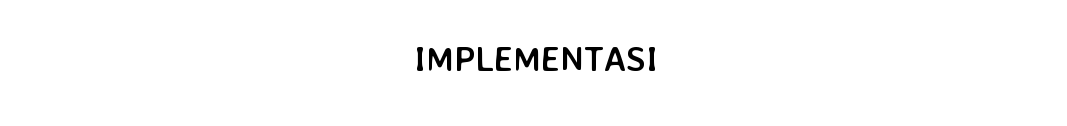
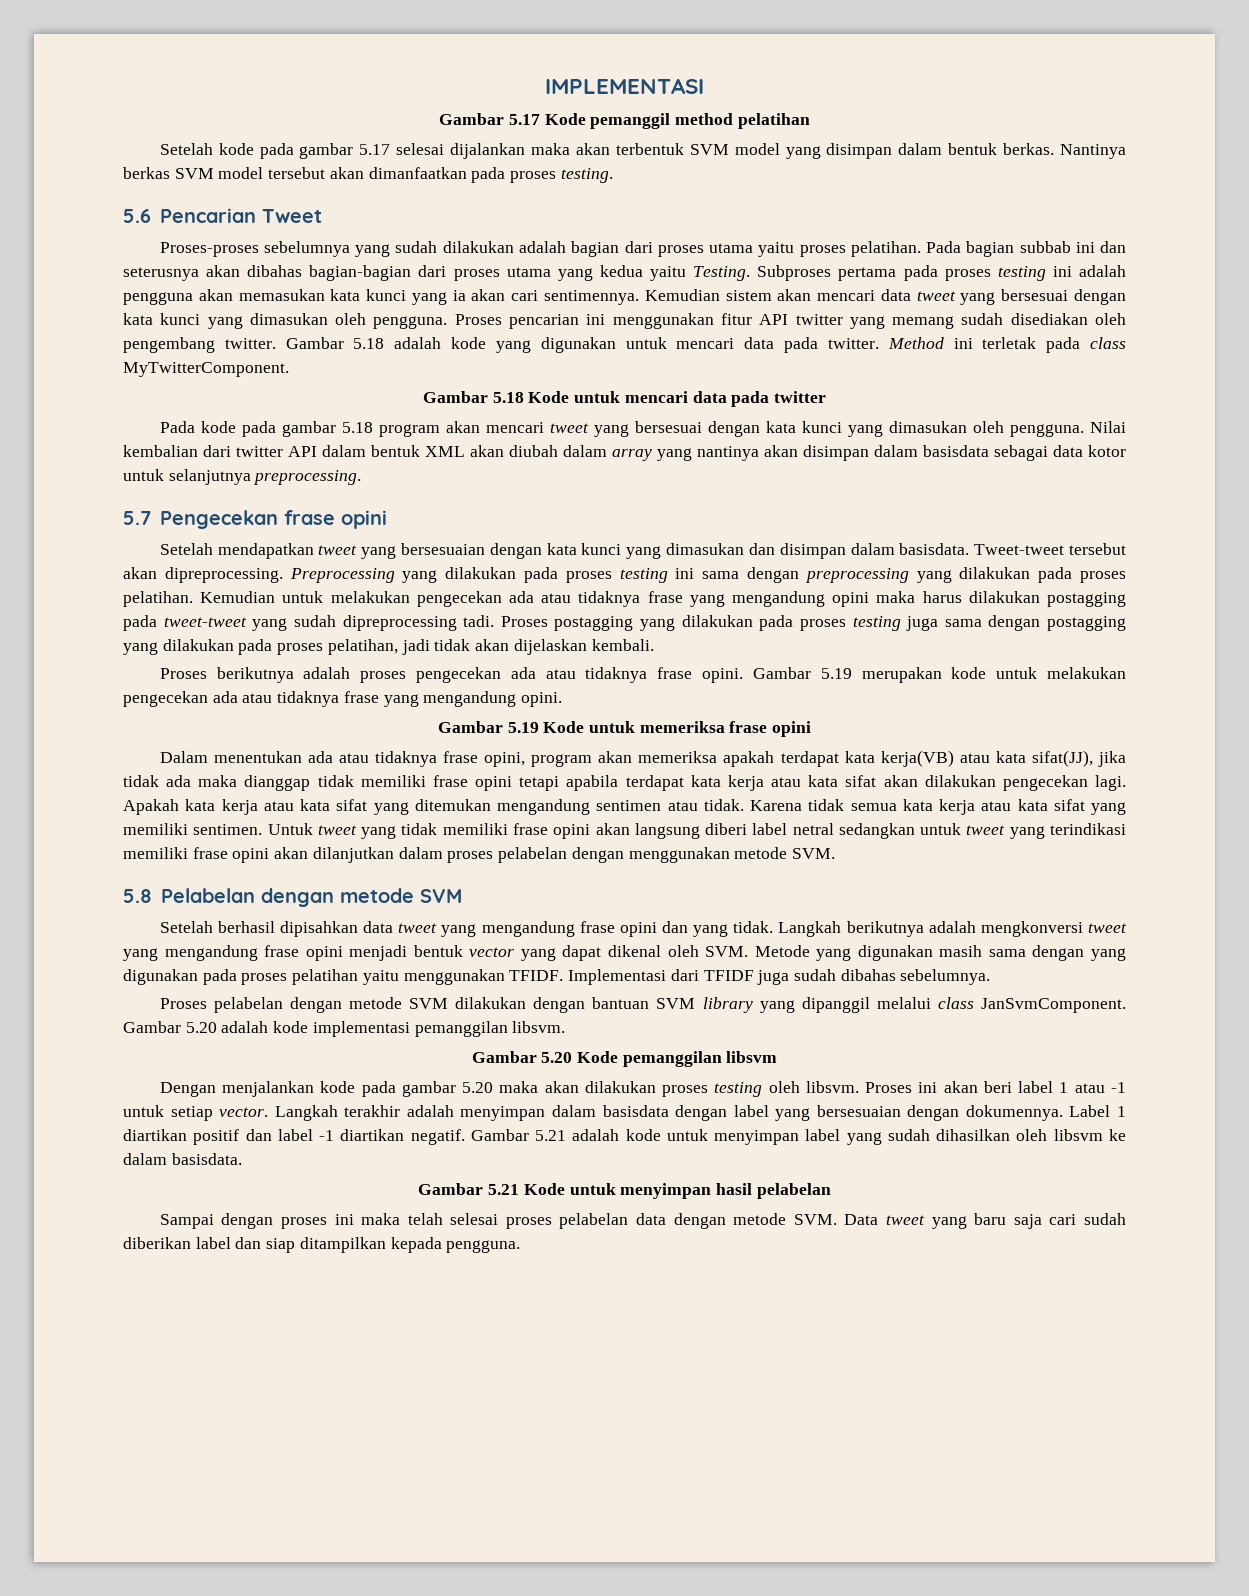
(659, 59) none -> [439,113,810,129] [159,143,1127,159] [123,167,613,183] [123,208,322,223] [159,241,1127,257] [123,265,1126,281] [123,289,1127,305] [123,313,1126,329] [123,337,1127,353] [123,362,289,377] [422,391,827,407] [159,421,1126,437] [123,445,1126,461] [123,469,362,485] [123,510,387,529] [159,543,1126,559] [123,567,1126,583] [123,591,1127,607] [123,615,1126,631] [123,639,654,655] [159,667,1126,683] [123,691,563,707] [437,721,812,737] [159,750,1126,767] [123,775,1126,791] [123,799,1126,815] [123,823,1127,839] [123,847,835,863] [123,888,462,907] [159,921,1127,937] [123,945,1126,961] [123,969,991,985] [159,997,1126,1013] [123,1021,566,1037] [471,1051,778,1067] [159,1081,1126,1097] [123,1105,1126,1121] [123,1129,1127,1145] [123,1153,242,1165] [418,1183,831,1199] [159,1213,1126,1229] [123,1237,521,1253] // Gambar 5.17 Kode pemanggil method pelatihan // Setelah kode pada gambar 5.17 selesai dijalankan maka akan terbentuk SVM model yang disimpan dalam bentuk berkas. Nantinya berkas SVM model tersebut akan dimanfaatkan pada proses testing. // 5.6 Pencarian Tweet // Proses-proses sebelumnya yang sudah dilakukan adalah bagian dari proses utama yaitu proses pelatihan. Pada bagian subbab ini dan seterusnya akan dibahas bagian-bagian dari proses utama yang kedua yaitu Testing. Subproses pertama pada proses testing ini adalah pengguna akan memasukan kata kunci yang ia akan cari sentimennya. Kemudian sistem akan mencari data tweet yang bersesuai dengan kata kunci yang dimasukan oleh pengguna. Proses pencarian ini menggunakan fitur API twitter yang memang sudah disediakan oleh pengembang twitter. Gambar 5.18 adalah kode yang digunakan untuk mencari data pada twitter. Method ini terletak pada class MyTwitterComponent. // Gambar 5.18 Kode untuk mencari data pada twitter // Pada kode pada gambar 5.18 program akan mencari tweet yang bersesuai dengan kata kunci yang dimasukan oleh pengguna. Nilai kembalian dari twitter API dalam bentuk XML akan diubah dalam array yang nantinya akan disimpan dalam basisdata sebagai data kotor untuk selanjutnya preprocessing. // 5.7 Pengecekan frase opini // Setelah mendapatkan tweet yang bersesuaian dengan kata kunci yang dimasukan dan disimpan dalam basisdata. Tweet-tweet tersebut akan dipreprocessing. Preprocessing yang dilakukan pada proses testing ini sama dengan preprocessing yang dilakukan pada proses pelatihan. Kemudian untuk melakukan pengecekan ada atau tidaknya frase yang mengandung opini maka harus dilakukan postagging pada tweet-tweet yang sudah dipreprocessing tadi. Proses postagging yang dilakukan pada proses testing juga sama dengan postagging yang dilakukan pada proses pelatihan, jadi tidak akan dijelaskan kembali. // Proses berikutnya adalah proses pengecekan ada atau tidaknya frase opini. Gambar 5.19 merupakan kode untuk melakukan pengecekan ada atau tidaknya frase yang mengandung opini. // Gambar 5.19 Kode untuk memeriksa frase opini // Dalam menentukan ada atau tidaknya frase opini, program akan memeriksa apakah terdapat kata kerja(VB) atau kata sifat(JJ), jika tidak ada maka dianggap tidak memiliki frase opini tetapi apabila terdapat kata kerja atau kata sifat akan dilakukan pengecekan lagi. Apakah kata kerja atau kata sifat yang ditemukan mengandung sentimen atau tidak. Karena tidak semua kata kerja atau kata sifat yang memiliki sentimen. Untuk tweet yang tidak memiliki frase opini akan langsung diberi label netral sedangkan untuk tweet yang terindikasi memiliki frase opini akan dilanjutkan dalam proses pelabelan dengan menggunakan metode SVM. // 5.8 Pelabelan dengan metode SVM // Setelah berhasil dipisahkan data tweet yang mengandung frase opini dan yang tidak. Langkah berikutnya adalah mengkonversi tweet yang mengandung frase opini menjadi bentuk vector yang dapat dikenal oleh SVM. Metode yang digunakan masih sama dengan yang digunakan pada proses pelatihan yaitu menggunakan TFIDF. Implementasi dari TFIDF juga sudah dibahas sebelumnya. // Proses pelabelan dengan metode SVM dilakukan dengan bantuan SVM library yang dipanggil melalui class JanSvmComponent. Gambar 5.20 adalah kode implementasi pemanggilan libsvm. // Gambar 5.20 Kode pemanggilan libsvm // Dengan menjalankan kode pada gambar 5.20 maka akan dilakukan proses testing oleh libsvm. Proses ini akan beri label 1 atau -1 untuk setiap vector. Langkah terakhir adalah menyimpan dalam basisdata dengan label yang bersesuaian dengan dokumennya. Label 1 diartikan positif dan label -1 diartikan negatif. Gambar 5.21 adalah kode untuk menyimpan label yang sudah dihasilkan oleh libsvm ke dalam basisdata. // Gambar 5.21 Kode untuk menyimpan hasil pelabelan // Sampai dengan proses ini maka telah selesai proses pelabelan data dengan metode SVM. Data tweet yang baru saja cari sudah diberikan label dan siap ditampilkan kepada pengguna.

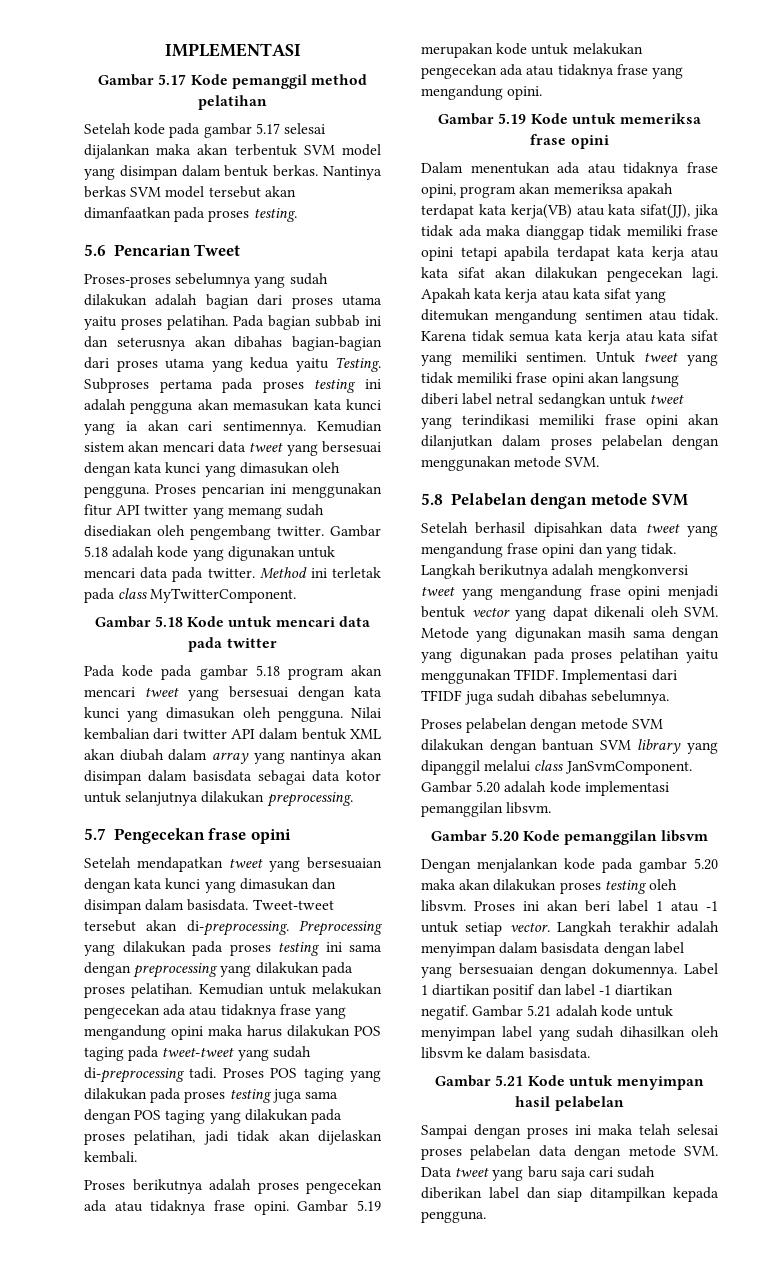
(251, 477) none -> [201,791,265,803] dilakukan
[164,567,283,583] dipreprocessing. -> [186,920,289,936] di-preprocessing.
[1047,592,1127,607] postagging -> [354,1026,381,1036] [84,1047,124,1061] POS taging
[342,615,457,631] dipreprocessing -> [84,1067,184,1083] di-preprocessing
[554,616,634,631] postagging -> [270,1068,344,1082] POS taging
[1047,616,1126,631] postagging -> [134,1110,206,1124] POS taging
[608,945,661,957] dikenal -> [594,606,644,618] dikenali

